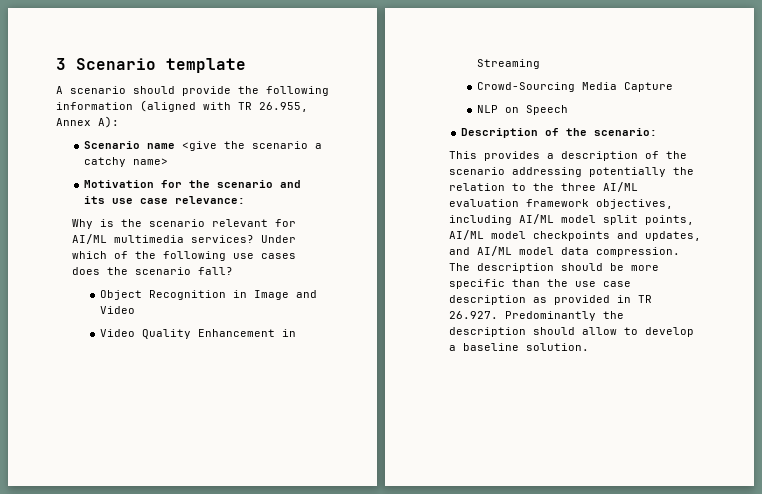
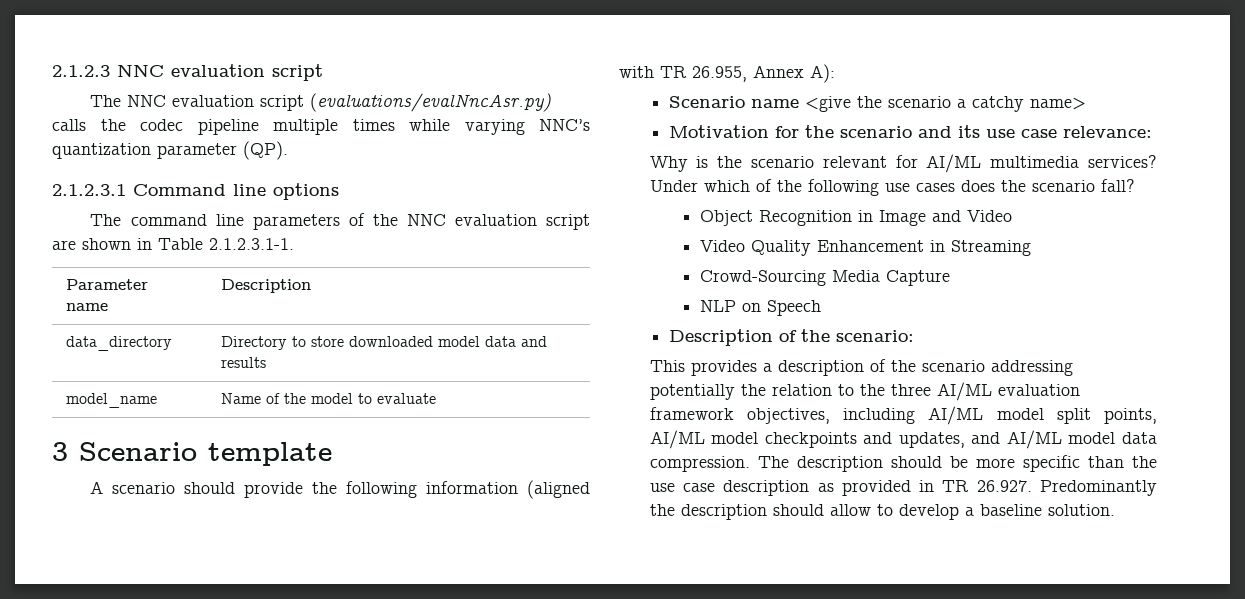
(56, 64) none -> [52,64,323,81] [90,93,552,112] [52,119,590,135] [52,141,288,160] [52,183,339,200] [90,213,590,230] [52,238,294,250] [65,279,148,290] [65,303,108,311] [220,279,311,293] [65,336,172,351] [220,336,547,350] [220,357,266,368] [65,393,157,408] [220,393,436,404] 2.1.2.3 NNC evaluation script // The NNC evaluation script (evaluations/evalNncAsr.py) calls the codec pipeline multiple times while varying NNC’s quantization parameter (QP). // 2.1.2.3.1 Command line options // The command line parameters of the NNC evaluation script are shown in Table 2.1.2.3.1-1. // Parameter name | Description // data_directory | Directory to store downloaded model data and results // model_name | Name of the model to evaluate //

